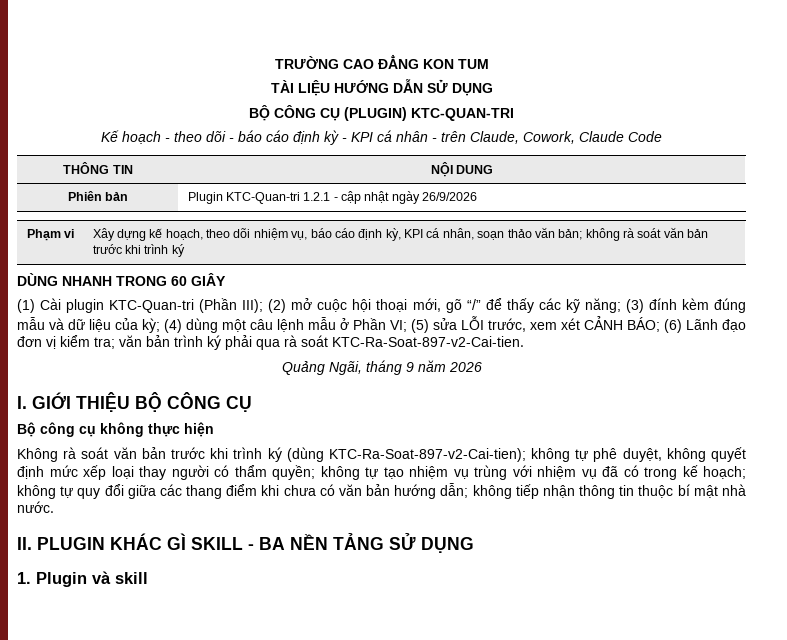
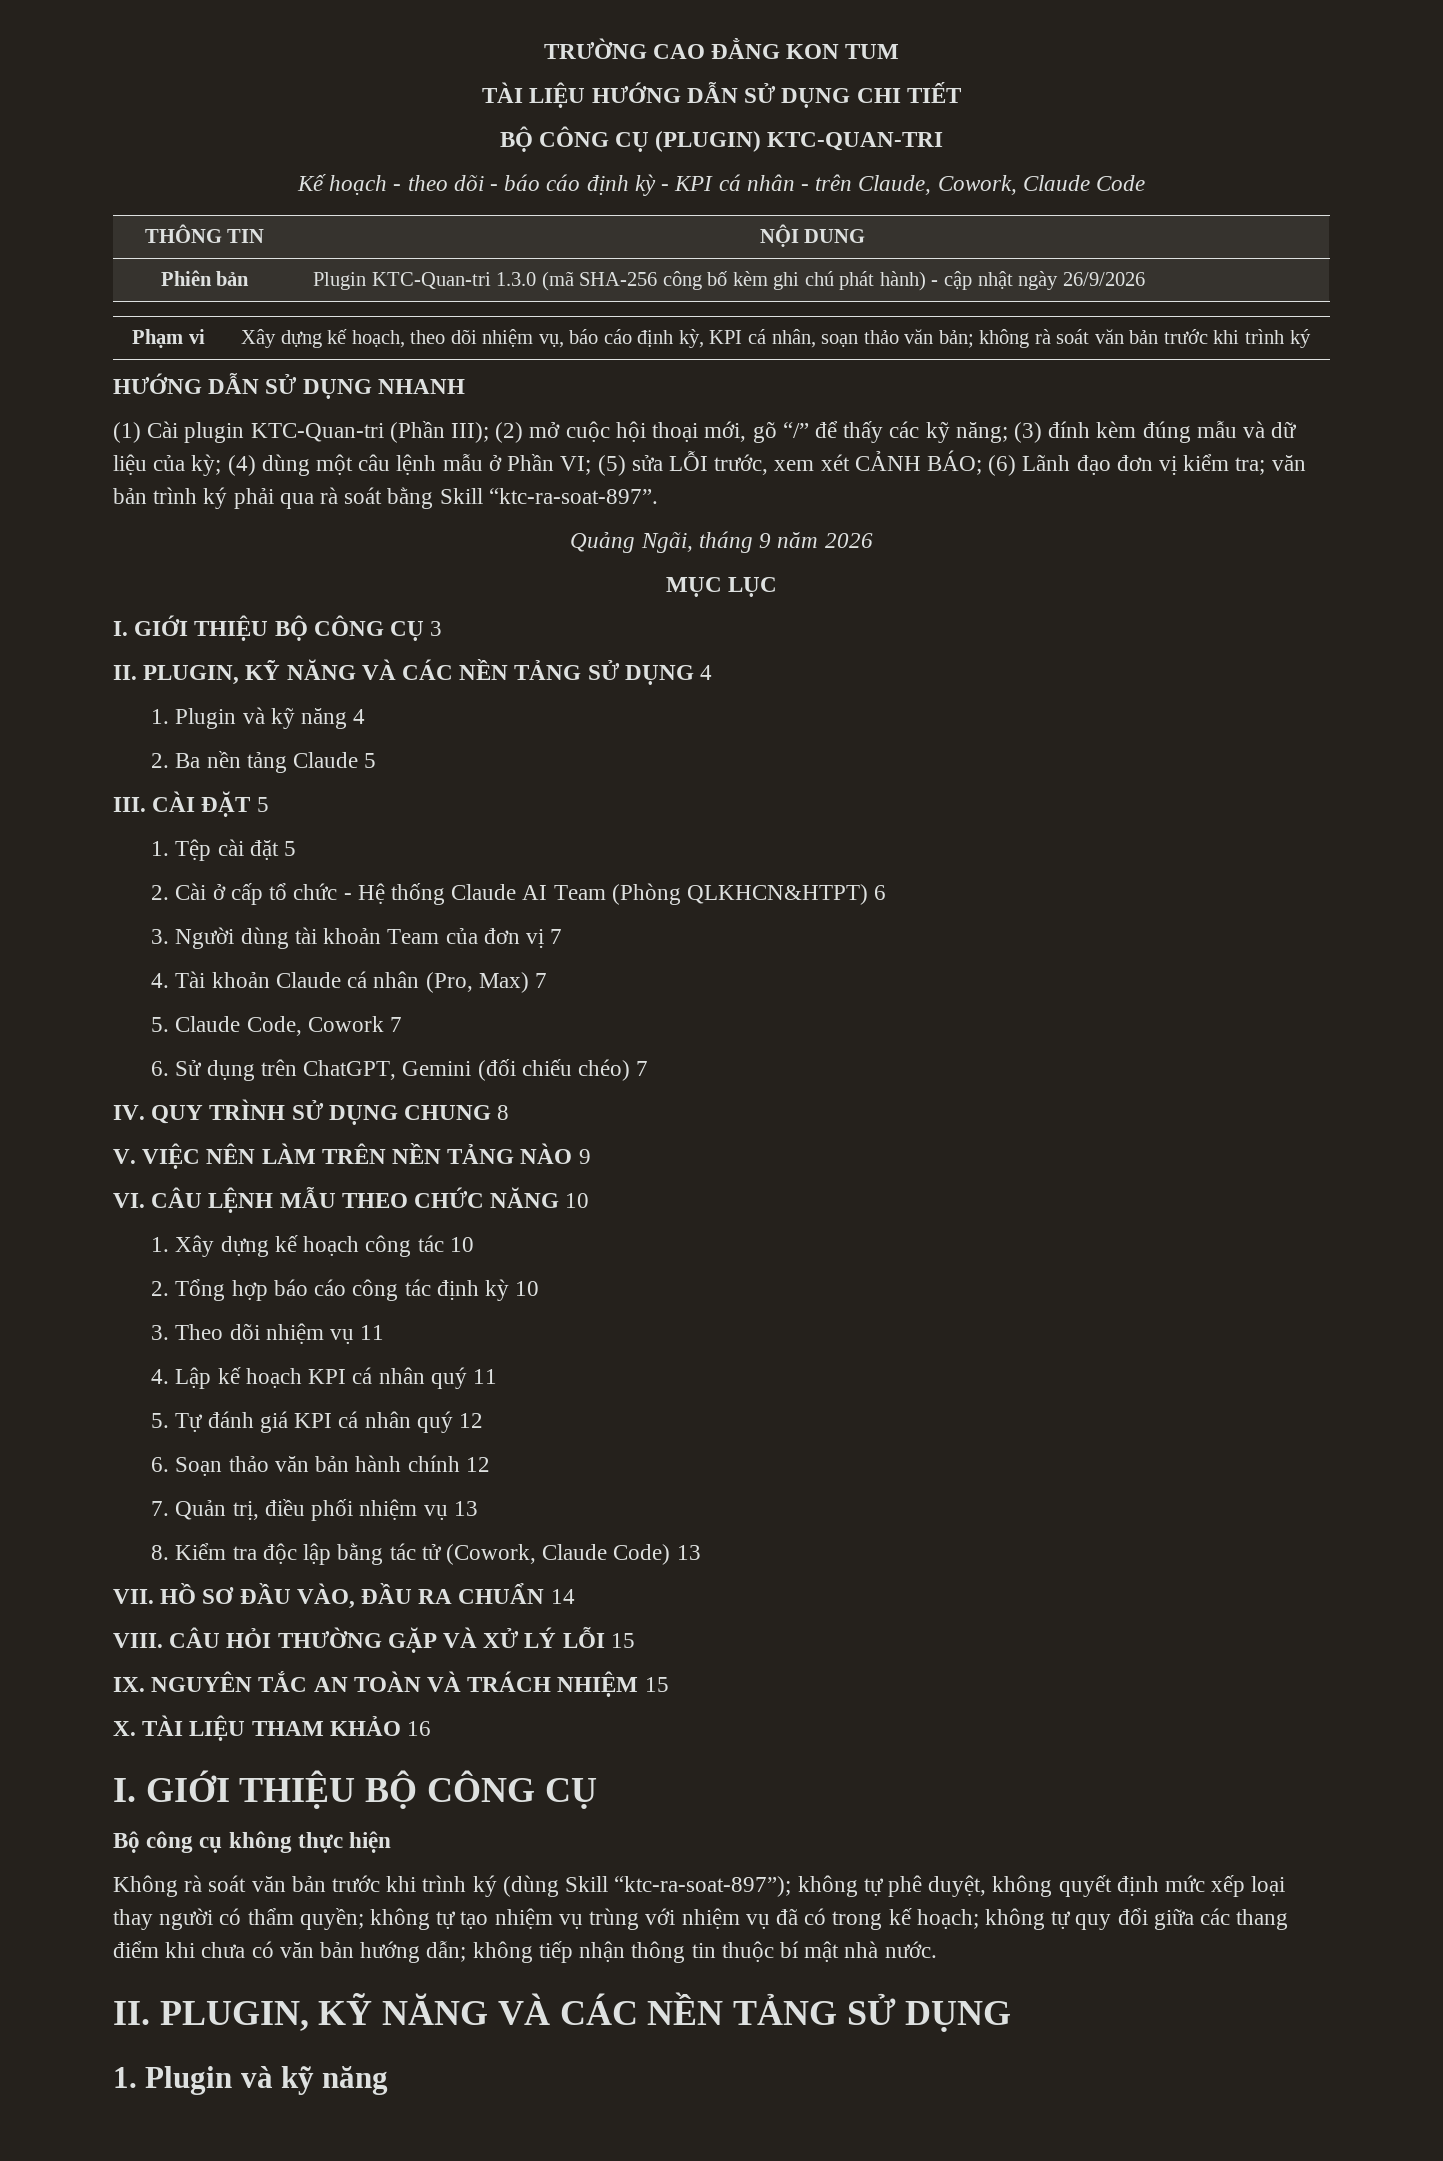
(493, 89) none -> [856,82,961,103] CHI TIẾT
[303,192,331,201] 1.2.1 -> [496,271,926,291] 1.3.0 (mã SHA-256 công bố kèm ghi chú phát hành)
[17,273,226,286] DÙNG NHANH TRONG 60 GIÂY -> [113,373,465,399] HƯỚNG DẪN SỬ DỤNG NHANH
[332,336,524,347] KTC-Ra-Soat-897-v2-Cai-tien. -> [387,487,658,509] bằng Skill “ktc-ra-soat-897”.
(482, 367) none -> [665,577,778,597] [113,615,443,641] [113,659,713,685] [151,707,366,729] [151,751,377,773] [113,791,269,817] [151,839,297,861] [151,883,887,905] [151,927,563,949] [151,971,547,993] [151,1016,403,1036] [151,1059,649,1081] [113,1099,510,1125] [113,1143,591,1169] [113,1187,590,1213] [151,1235,474,1257] [151,1279,540,1301] [151,1323,385,1344] [151,1367,497,1389] [151,1411,483,1433] [151,1455,490,1476] [151,1499,478,1521] [151,1543,701,1565] [113,1583,575,1609] [113,1627,635,1653] [113,1671,669,1697] [113,1715,432,1741] // MỤC LỤC // I. GIỚI THIỆU BỘ CÔNG CỤ 3 // II. PLUGIN, KỸ NĂNG VÀ CÁC NỀN TẢNG SỬ DỤNG 4 // 1. Plugin và kỹ năng 4 // 2. Ba nền tảng Claude 5 // III. CÀI ĐẶT 5 // 1. Tệp cài đặt 5 // 2. Cài ở cấp tổ chức - Hệ thống Claude AI Team (Phòng QLKHCN&HTPT) 6 // 3. Người dùng tài khoản Team của đơn vị 7 // 4. Tài khoản Claude cá nhân (Pro, Max) 7 // 5. Claude Code, Cowork 7 // 6. Sử dụng trên ChatGPT, Gemini (đối chiếu chéo) 7 // IV. QUY TRÌNH SỬ DỤNG CHUNG 8 // V. VIỆC NÊN LÀM TRÊN NỀN TẢNG NÀO 9 // VI. CÂU LỆNH MẪU THEO CHỨC NĂNG 10 // 1. Xây dựng kế hoạch công tác 10 // 2. Tổng hợp báo cáo công tác định kỳ 10 // 3. Theo dõi nhiệm vụ 11 // 4. Lập kế hoạch KPI cá nhân quý 11 // 5. Tự đánh giá KPI cá nhân quý 12 // 6. Soạn thảo văn bản hành chính 12 // 7. Quản trị, điều phối nhiệm vụ 13 // 8. Kiểm tra độc lập bằng tác tử (Cowork, Claude Code) 13 // VII. HỒ SƠ ĐẦU VÀO, ĐẦU RA CHUẨN 14 // VIII. CÂU HỎI THƯỜNG GẶP VÀ XỬ LÝ LỖI 15 // IX. NGUYÊN TẮC AN TOÀN VÀ TRÁCH NHIỆM 15 // X. TÀI LIỆU THAM KHẢO 16
[328,448,526,462] KTC-Ra-Soat-897-v2-Cai-tien); -> [565,1876,792,1897] Skill “ktc-ra-soat-897”);
[37,533,285,550] PLUGIN KHÁC GÌ SKILL - BA -> [159,1993,638,2031] PLUGIN, KỸ NĂNG VÀ CÁC
[115,572,148,584] skill -> [281,2066,389,2095] kỹ năng

